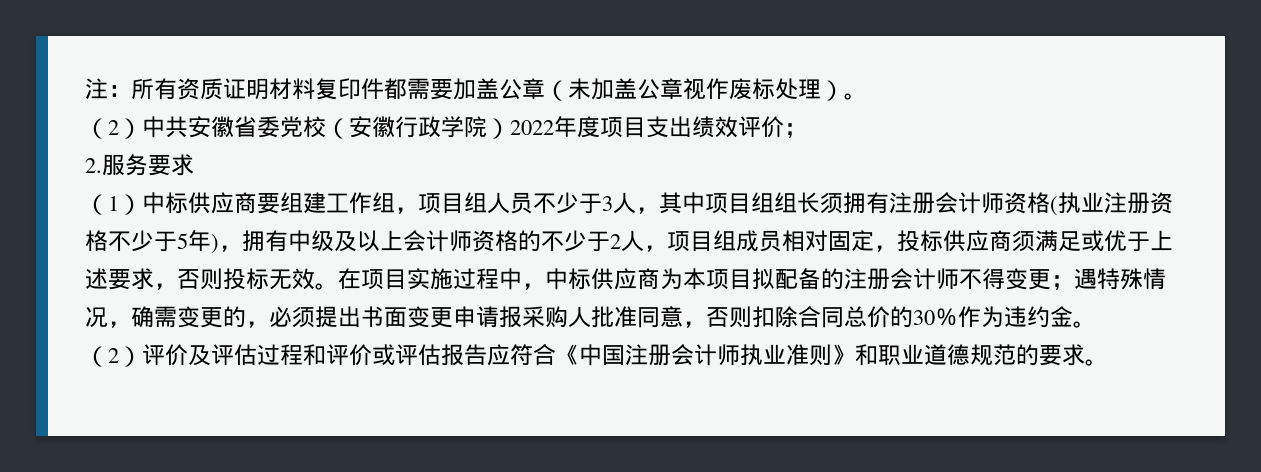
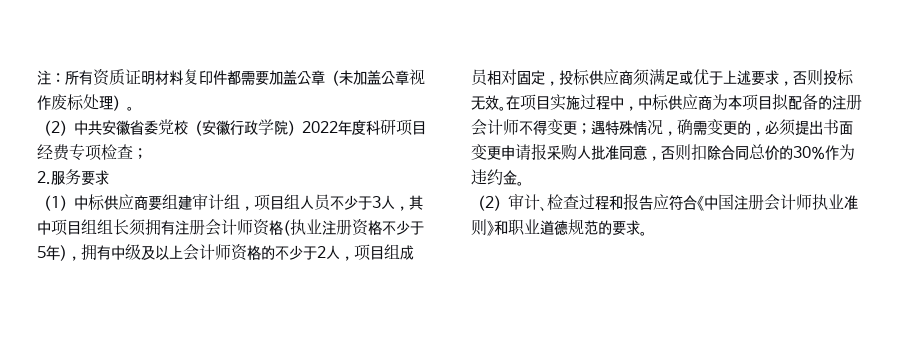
[600,116,784,138] 项目支出绩效评价 -> [366,119,426,136] [37,144,133,161] 科研项目经费专项检查
[326,192,372,214] 工作 -> [192,193,224,210] 审计
[142,344,441,366] 评价及评估过程和评价或评估 -> [508,193,623,211] 审计、检查过程和

